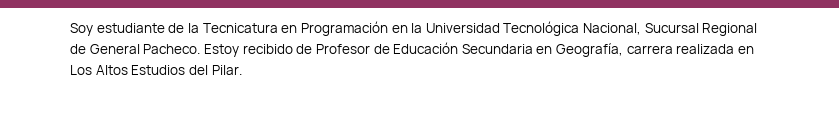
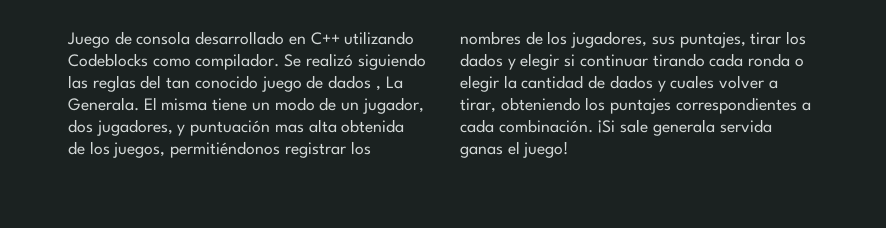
[70,21,758,36] [70,42,755,57] [70,65,242,75] Soy estudiante de la Tecnicatura en Programación en la Universidad Tecnológica Nacional, Sucursal Regional de General Pacheco. Estoy recibido de Profesor de Educación Secundaria en Geografía, carrera realizada en Los Altos Estudios del Pilar. -> [67,31,415,48] [68,53,426,70] [68,75,403,92] [68,97,424,114] [68,119,405,136] [68,141,371,158] [460,31,807,48] [460,53,804,70] [460,75,778,92] [460,97,811,114] [460,119,772,136] [460,141,569,158] Juego de consola desarrollado en C++ utilizando Codeblocks como compilador. Se realizó siguiendo las reglas del tan conocido juego de dados , La Generala. El misma tiene un modo de un jugador, dos jugadores, y puntuación mas alta obtenida de los juegos, permitiéndonos registrar los nombres de los jugadores, sus puntajes, tirar los dados y elegir si continuar tirando cada ronda o elegir la cantidad de dados y cuales volver a tirar, obteniendo los puntajes correspondientes a cada combinación. ¡Si sale generala servida ganas el juego!

